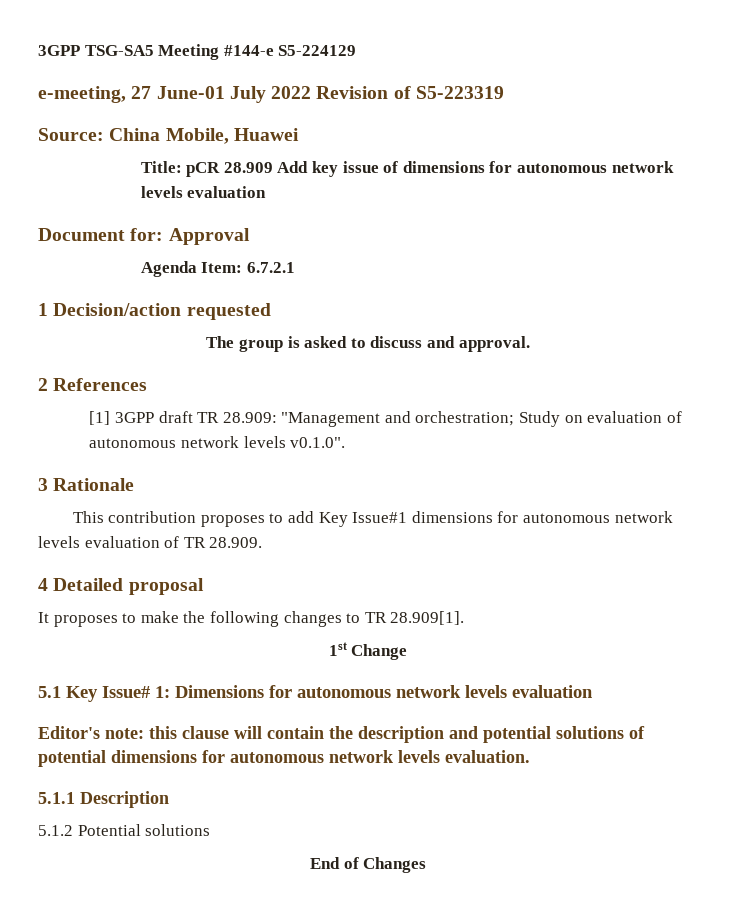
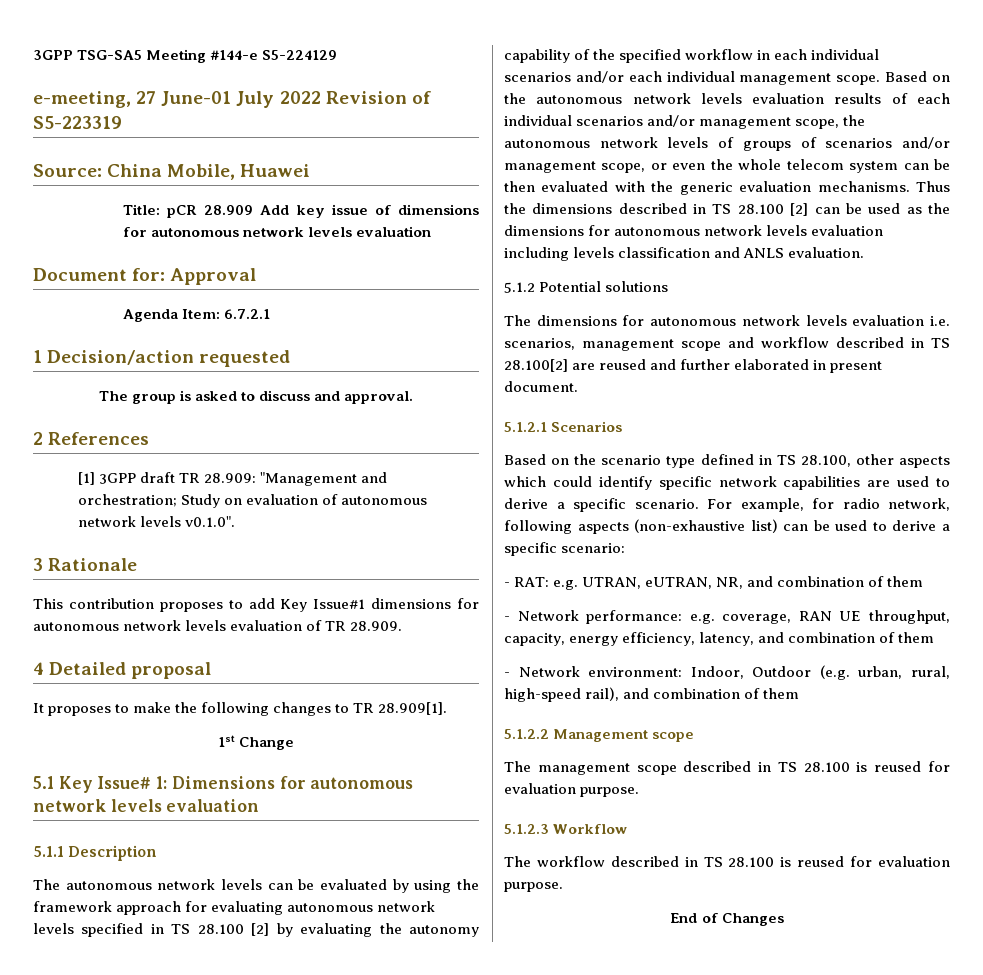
[38,726,645,743] [38,750,440,767] Editor's note: this clause will contain the description and potential solutions of potential dimensions for autonomous network levels -> [33,845,158,861] [33,879,480,893] [33,901,436,915] [33,923,480,937] [504,49,880,63] [504,71,951,85] [504,93,950,104] [504,115,866,129] [504,137,950,151] [504,159,951,173] [504,181,951,195] [504,203,951,216] [504,225,884,236] [504,247,785,261] 5.1.1 Description // The autonomous network levels can be evaluated by using the framework approach for evaluating autonomous network levels specified in TS 28.100 [2] by evaluating the autonomy capability of the specified workflow in each individual scenarios and/or each individual management scope. Based on the autonomous network levels evaluation results of each individual scenarios and/or management scope, the autonomous network levels of groups of scenarios and/or management scope, or even the whole telecom system can be then evaluated with the generic evaluation mechanisms. Thus the dimensions described in TS 28.100 [2] can be used as the dimensions for autonomous network levels evaluation including levels classification and ANLS
[38,791,169,808] // 5.1.1 Description -> (865, 252) none
(211, 830) none -> [504,315,950,326] [504,337,950,351] [504,359,883,373] [504,381,578,392] [504,421,623,432] [504,454,950,468] [504,476,950,490] [504,498,950,512] [504,519,950,534] [504,542,626,556] [504,576,924,590] [504,610,950,624] [504,632,935,646] [504,665,950,680] [504,687,800,702] [504,729,695,742] [504,761,950,775] [504,783,640,797] [504,824,628,834] [504,856,951,867] [504,882,563,892] // The dimensions for autonomous network levels evaluation i.e. scenarios, management scope and workflow described in TS 28.100[2] are reused and further elaborated in present document. // 5.1.2.1 Scenarios // Based on the scenario type defined in TS 28.100, other aspects which could identify specific network capabilities are used to derive a specific scenario. For example, for radio network, following aspects (non-exhaustive list) can be used to derive a specific scenario: // - RAT: e.g. UTRAN, eUTRAN, NR, and combination of them // - Network performance: e.g. coverage, RAN UE throughput, capacity, energy efficiency, latency, and combination of them // - Network environment: Indoor, Outdoor (e.g. urban, rural, high-speed rail), and combination of them // 5.1.2.2 Management scope // The management scope described in TS 28.100 is reused for evaluation purpose. // 5.1.2.3 Workflow // The workflow described in TS 28.100 is reused for evaluation purpose.

